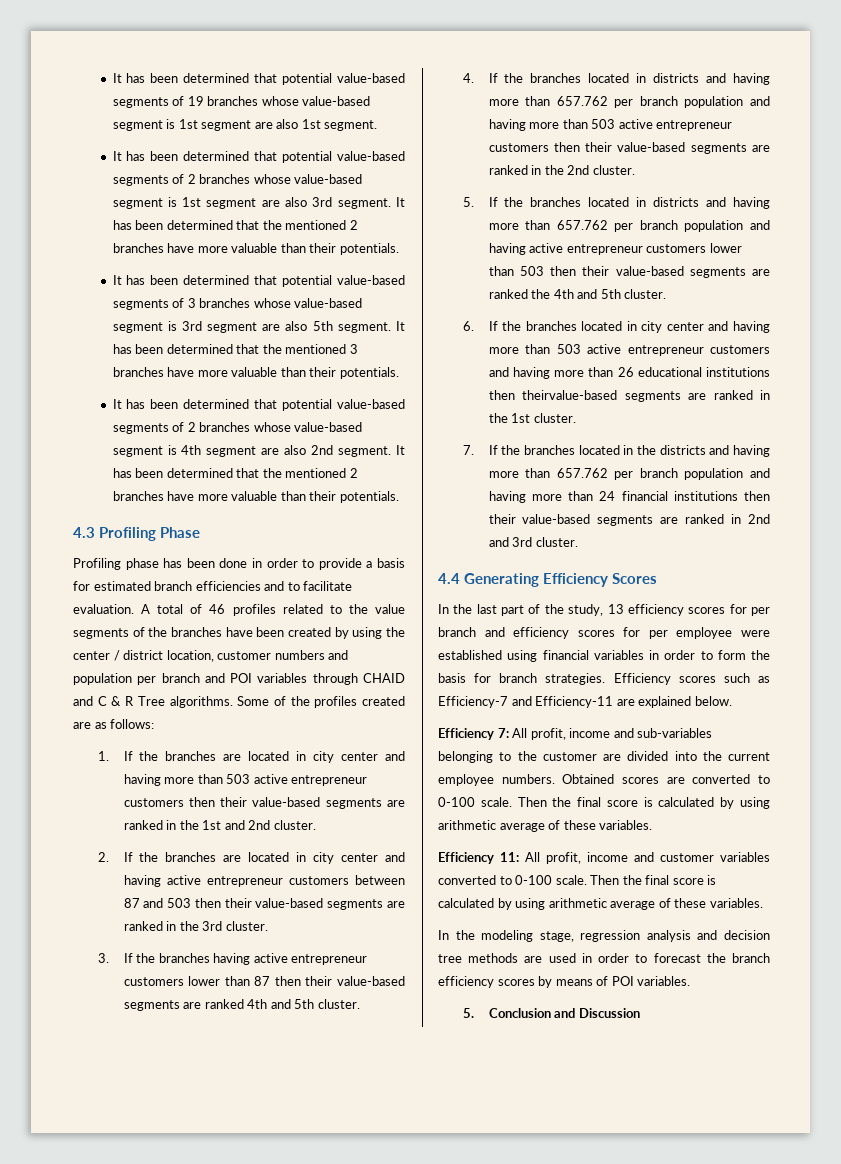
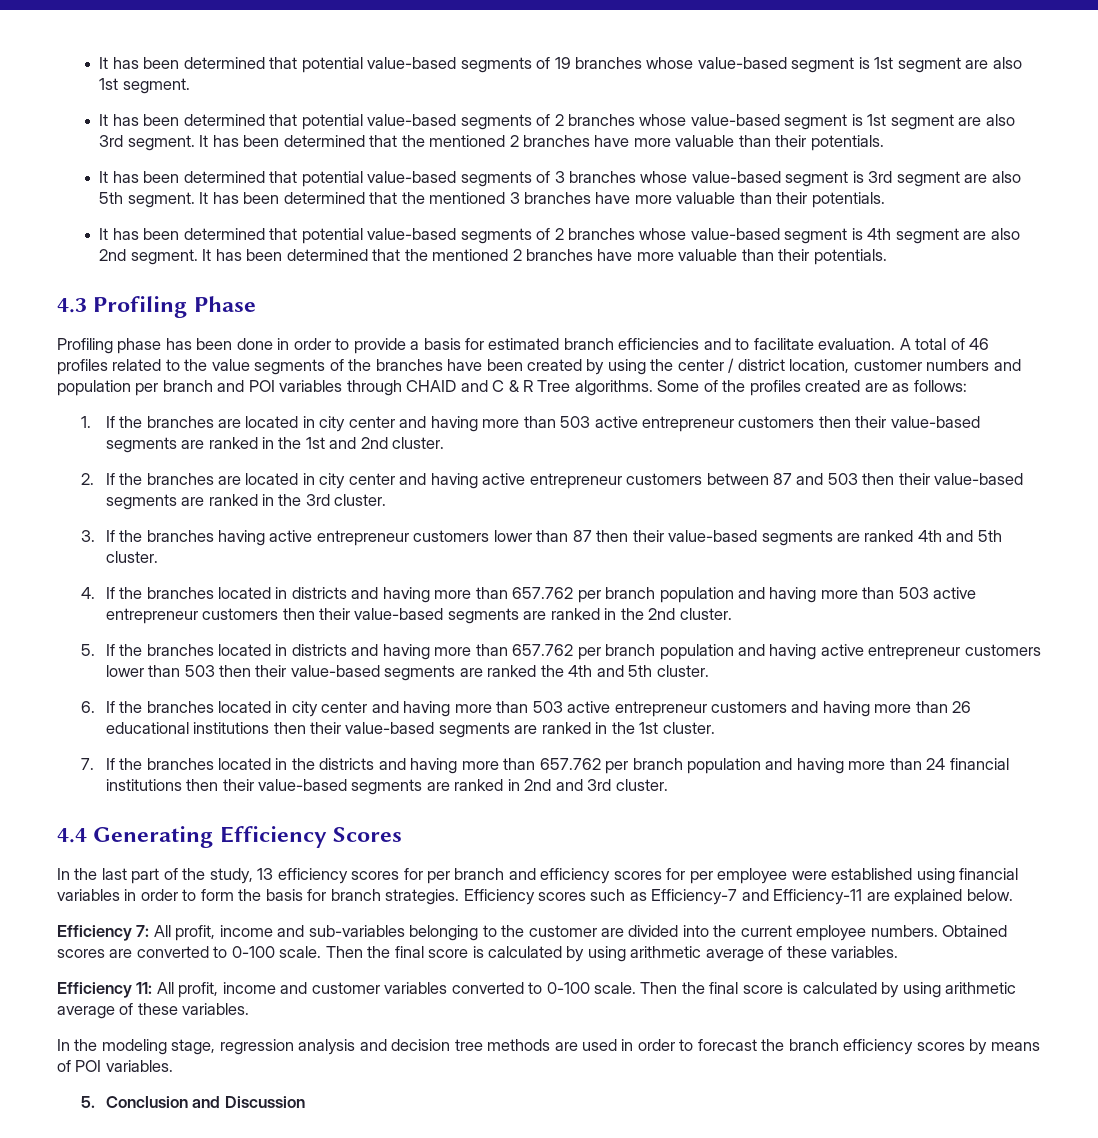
[522,390,618,400] theirvalue-based -> [310,722,435,734] their value-based

